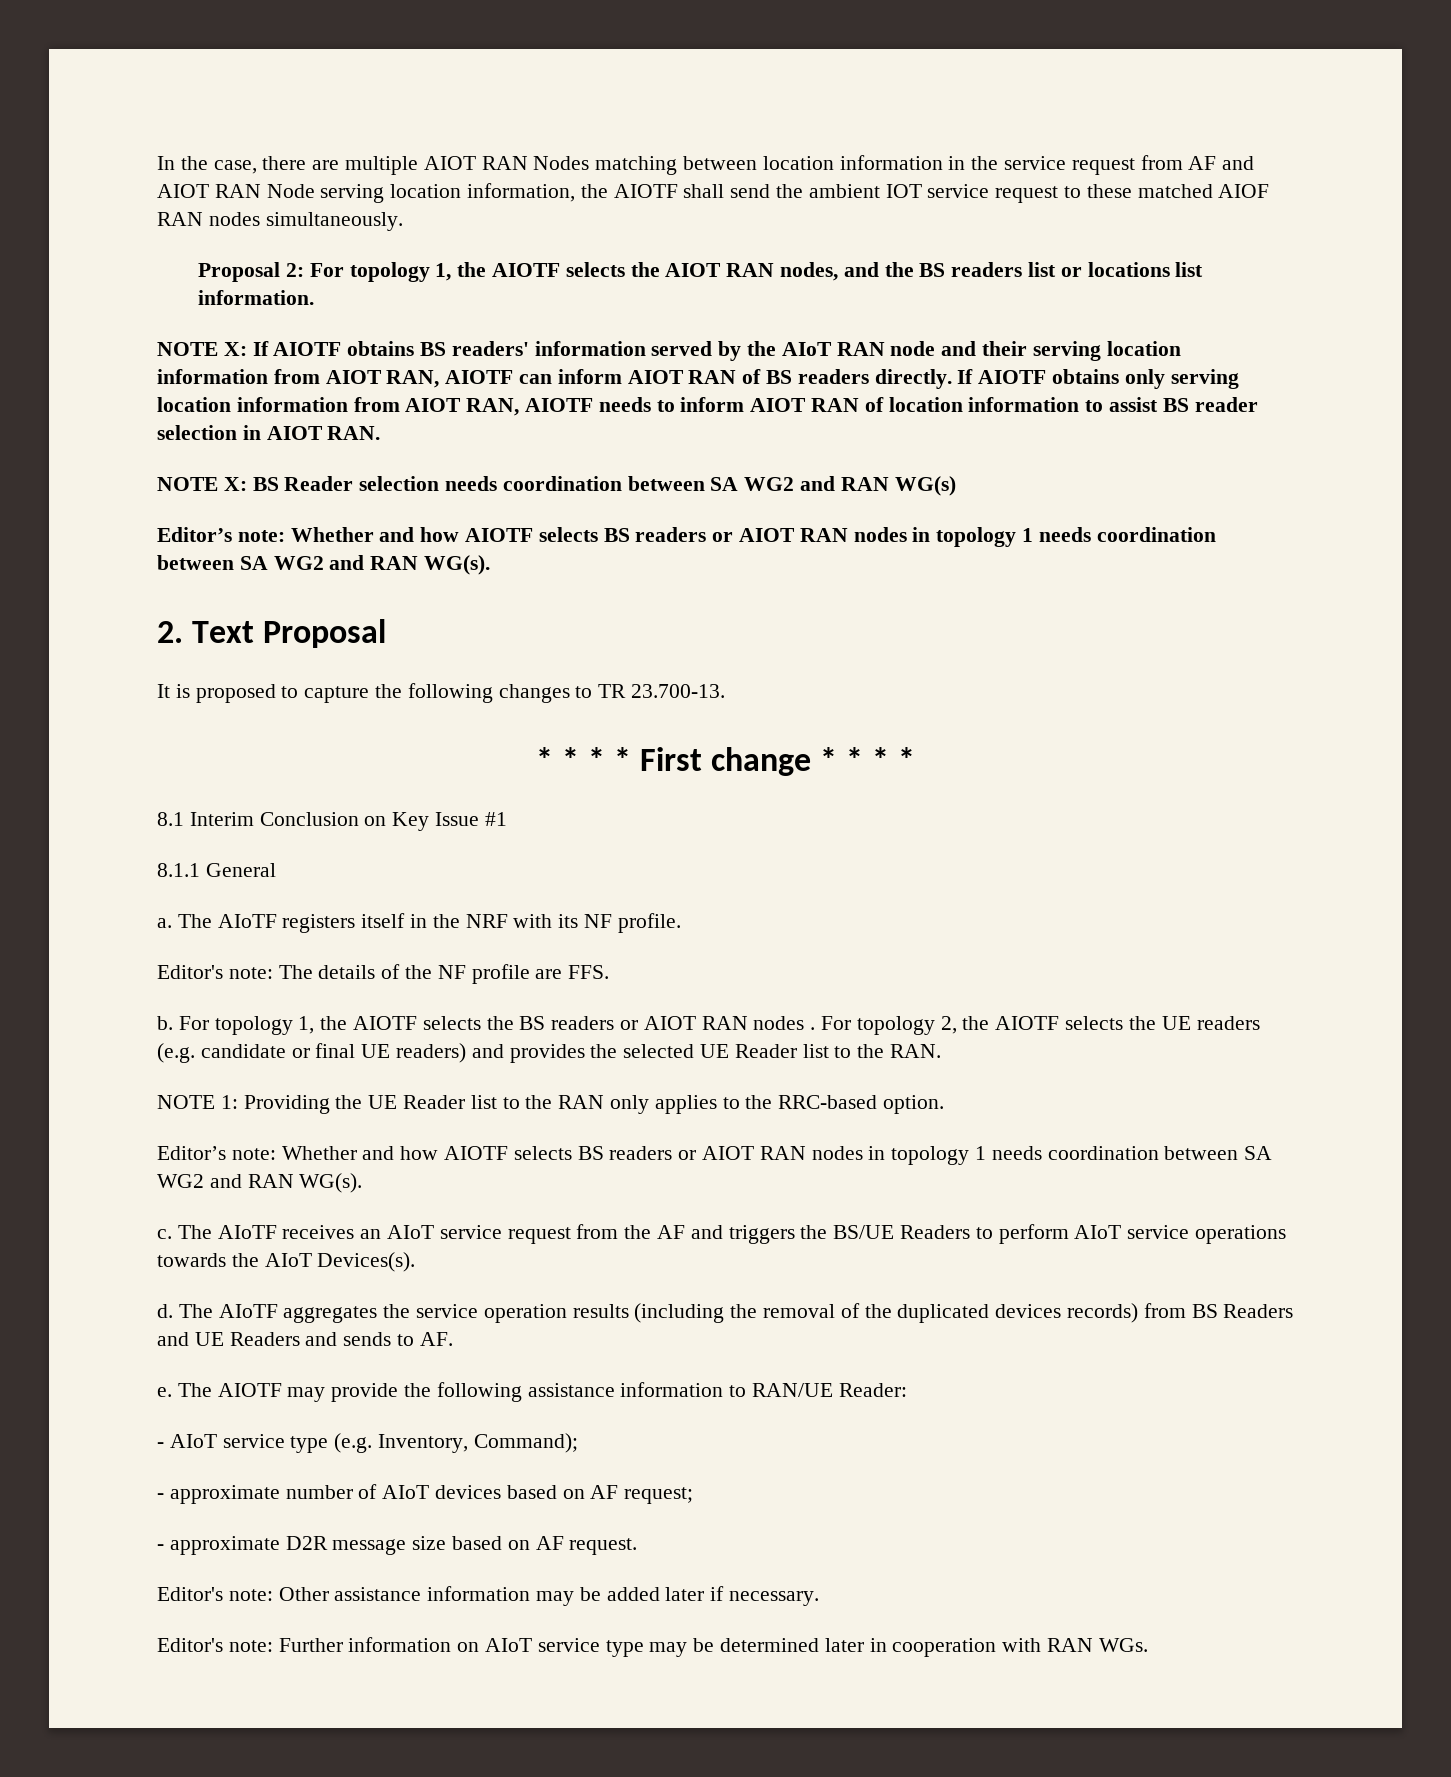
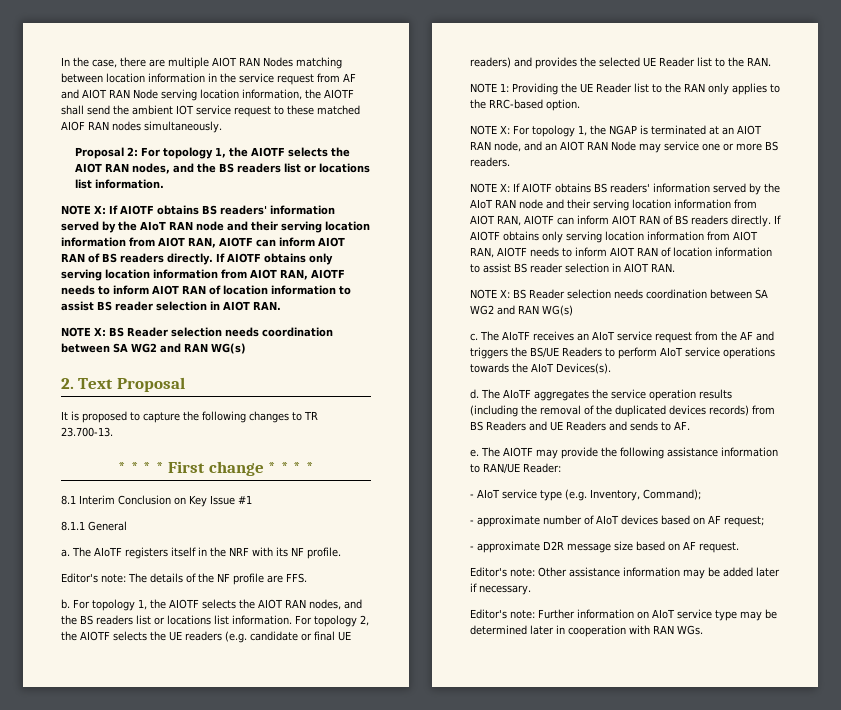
[157,527,1216,547] [157,555,491,575] // Editor’s note: Whether and how AIOTF selects BS readers or AIOT RAN nodes in topology 1 needs coordination between SA WG2 and RAN WG(s). -> (246, 348) none
[519,1016,816,1030] BS readers or AIOT RAN nodes . -> [258,599,362,610] [61,615,292,625] AIOT RAN nodes, and the BS readers list or locations list information.
[157,1146,1273,1165] [157,1173,363,1193] Editor’s note: Whether and how AIOTF selects BS readers or AIOT RAN nodes in topology 1 needs coordination between SA WG2 and RAN WG(s). -> [470,125,762,137] [470,141,778,153] [470,157,510,167] [470,183,780,195] [470,199,757,211] [470,215,781,227] [470,231,758,243] [470,247,772,258] [470,263,675,273] [470,289,768,299] [470,305,573,316] NOTE X: For topology 1, the NGAP is terminated at an AIOT RAN node, and an AIOT RAN Node may service one or more BS readers. // NOTE X: If AIOTF obtains BS readers' information served by the AIoT RAN node and their serving location information from AIOT RAN, AIOTF can inform AIOT RAN of BS readers directly. If AIOTF obtains only serving location information from AIOT RAN, AIOTF needs to inform AIOT RAN of location information to assist BS reader selection in AIOT RAN. // NOTE X: BS Reader selection needs coordination between SA WG2 and RAN WG(s)

